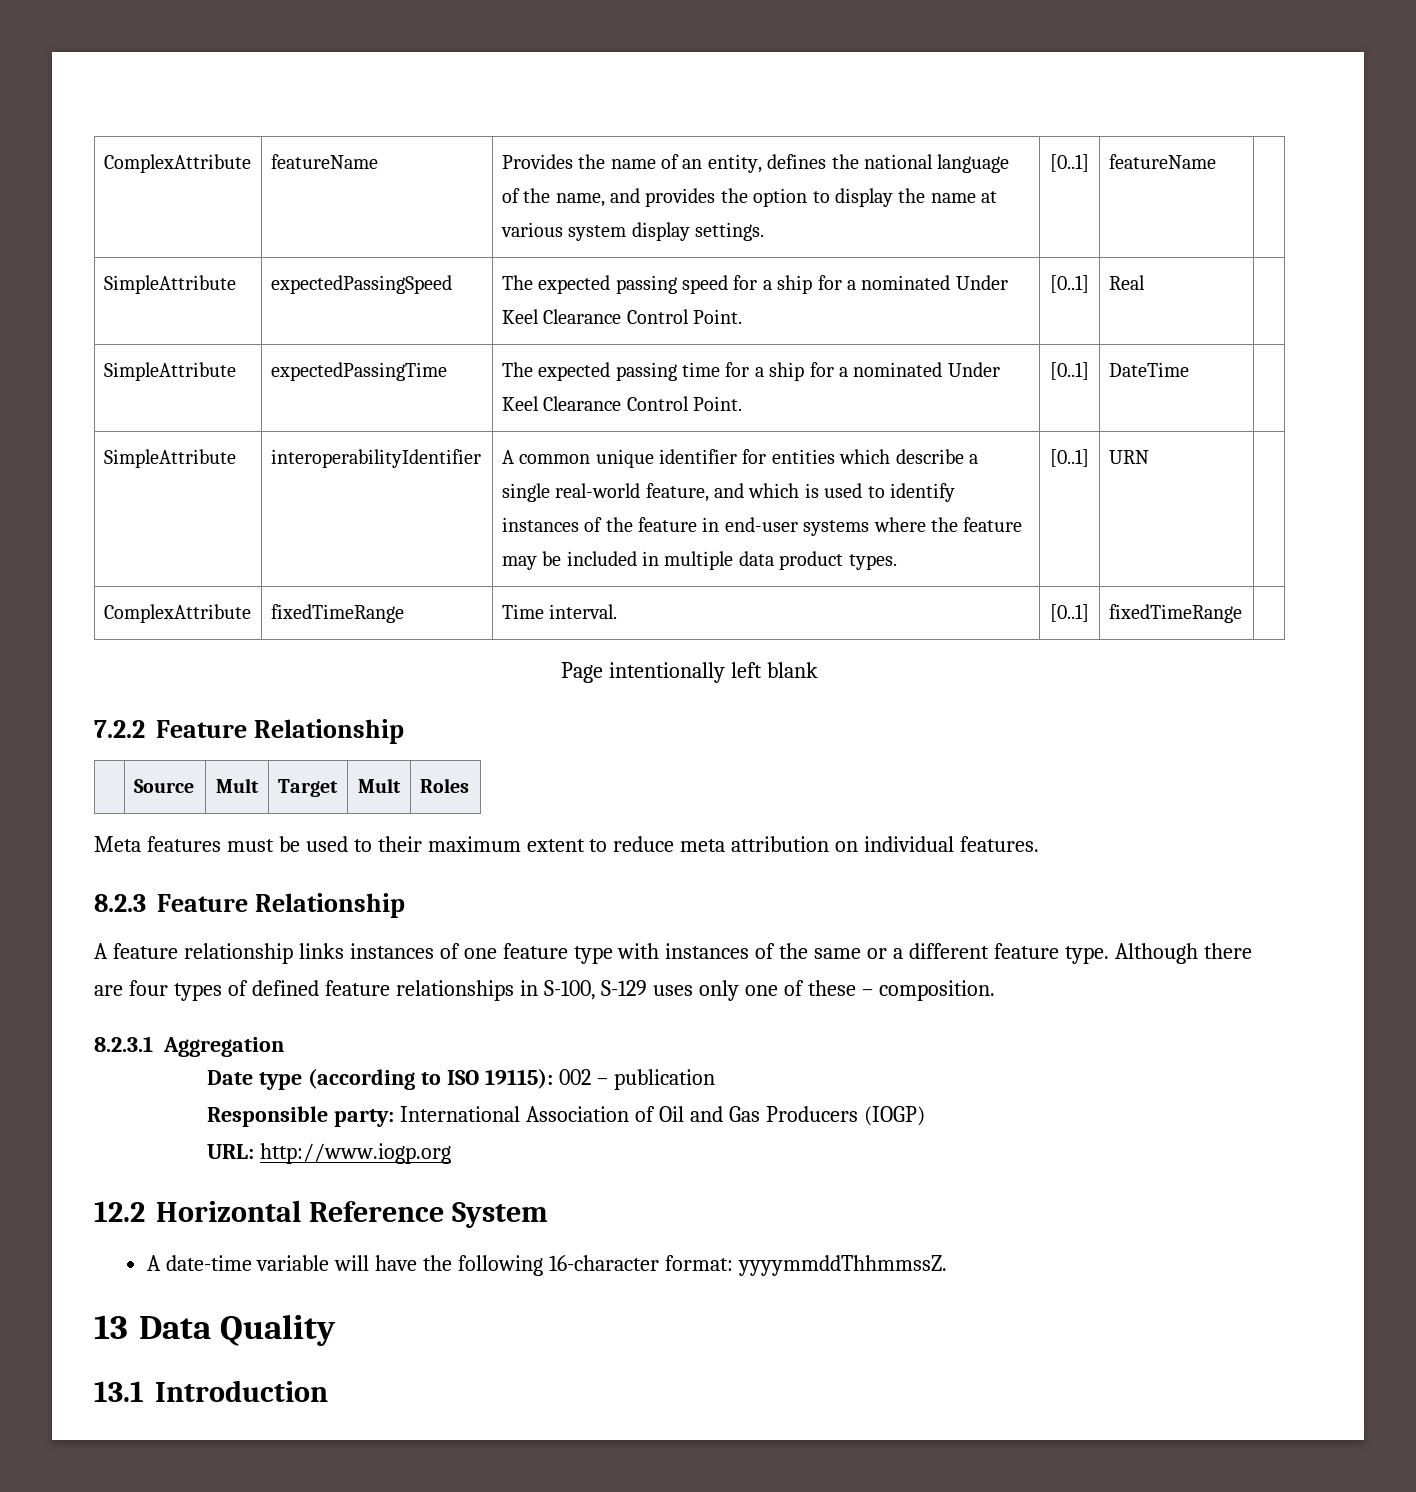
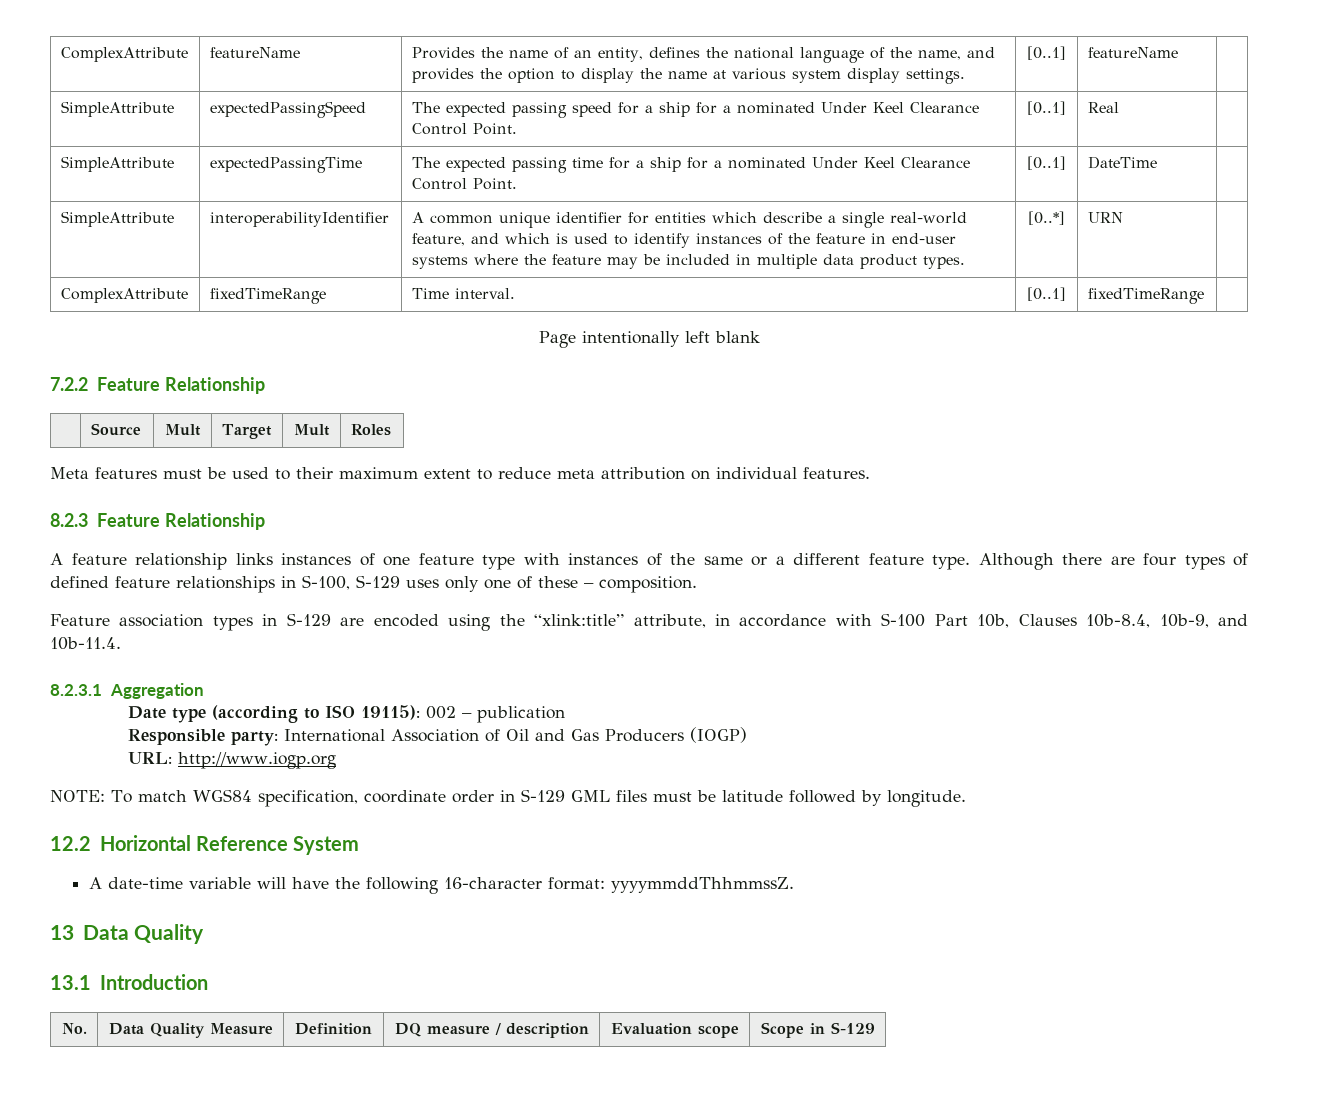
[1050,449,1089,467] [0..1] -> [1028,211,1065,225] [0..*]
(996, 990) none -> [50,613,1249,631] [50,637,121,650] // Feature association types in S-129 are encoded using the “xlink:title” attribute, in accordance with S-100 Part 10b, Clauses 10b-8.4, 10b-9, and 10b-11.4.
(452, 1153) none -> [50,789,966,807] // NOTE: To match WGS84 specification, coordinate order in S-129 GML files must be latitude followed by longitude.
(328, 1391) none -> [61,1023,87,1034] [108,1023,273,1038] [295,1023,372,1035] [394,1023,589,1038] [610,1023,739,1038] [760,1022,875,1038] // No. | Data Quality Measure | Definition | DQ measure / description | Evaluation scope | Scope in S-129

